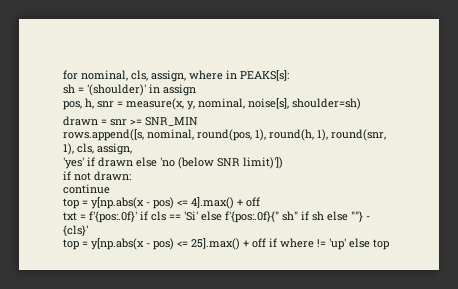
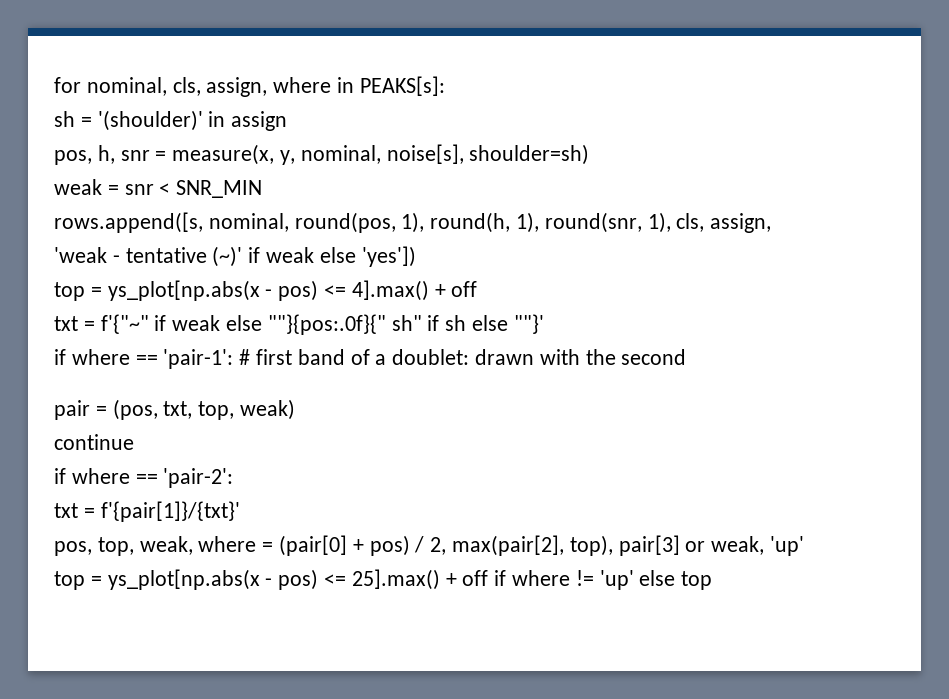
[63,116,98,126] drawn -> [54,179,102,195] weak
[130,119,142,125] >= -> [159,183,171,195] <
[63,157,283,169] [63,171,131,181] [63,184,110,194] [63,197,144,209] 'yes' if drawn else 'no (below SNR limit)']) // if not drawn: // continue // top = y[np.abs(x -> [54,246,416,267] [54,280,260,301] 'weak - tentative (~)' if weak else 'yes']) // top = ys_plot[np.abs(x
[89,211,370,223] [63,225,88,236] [63,238,144,250] f'{pos:.0f}' if cls == 'Si' else f'{pos:.0f}{" sh" if sh else ""} - {cls}' // top = y[np.abs(x -> [100,314,544,335] [54,349,687,369] [54,399,296,420] [54,434,134,450] [54,468,234,488] [54,501,240,522] [54,535,805,556] [54,569,260,590] f'{"~" if weak else ""}{pos:.0f}{" sh" if sh else ""}' // if where == 'pair-1': # first band of a doublet: drawn with the second // pair = (pos, txt, top, weak) // continue // if where == 'pair-2': // txt = f'{pair[1]}/{txt}' // pos, top, weak, where = (pair[0] + pos) / 2, max(pair[2], top), pair[3] or weak, 'up' // top = ys_plot[np.abs(x

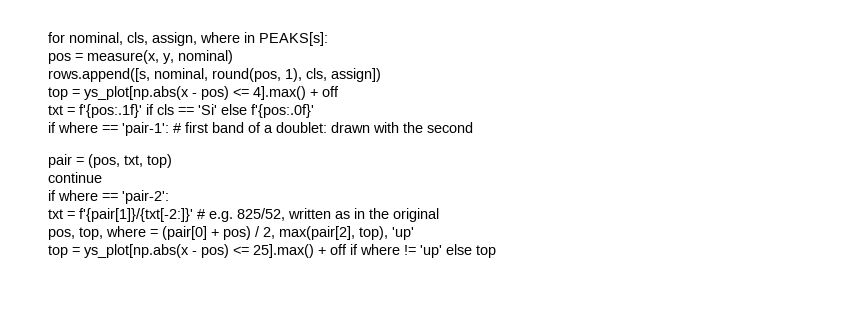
[54,110,288,131] [54,144,590,165] [54,179,263,198] [54,212,772,233] [54,246,416,267] sh = '(shoulder)' in assign // pos, h, snr = measure(x, y, nominal, noise[s], shoulder=sh) // weak = snr < SNR_MIN // rows.append([s, nominal, round(pos, 1), round(h, 1), round(snr, 1), cls, assign, // 'weak - tentative (~)' if weak else 'yes']) -> [48,50,233,64] [48,68,381,82] pos = measure(x, y, nominal) // rows.append([s, nominal, round(pos, 1), cls, assign])
[100,314,544,335] f'{"~" if weak else ""}{pos:.0f}{" sh" if sh else ""}' -> [79,104,314,118] f'{pos:.1f}' if cls == 'Si' else f'{pos:.0f}'
[198,399,296,420] top, weak) -> [147,154,172,168] top)
[100,501,240,522] f'{pair[1]}/{txt}' -> [79,208,439,222] f'{pair[1]}/{txt[-2:]}' # e.g. 825/52, written as in the original
[139,536,193,555] weak, -> (103, 233) none
[618,535,765,556] pair[3] or weak, -> (388, 233) none

